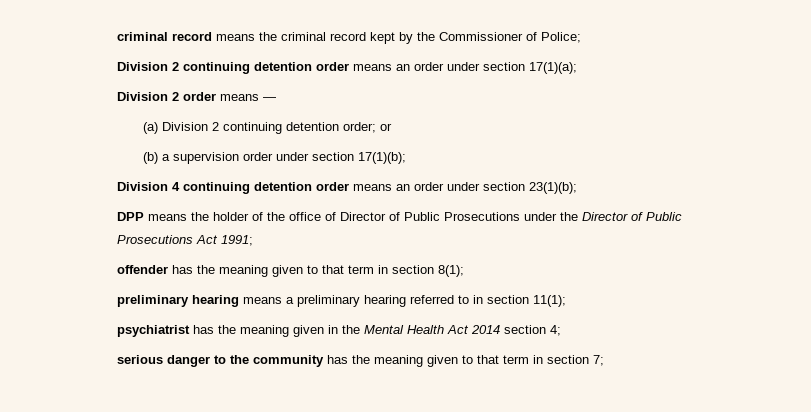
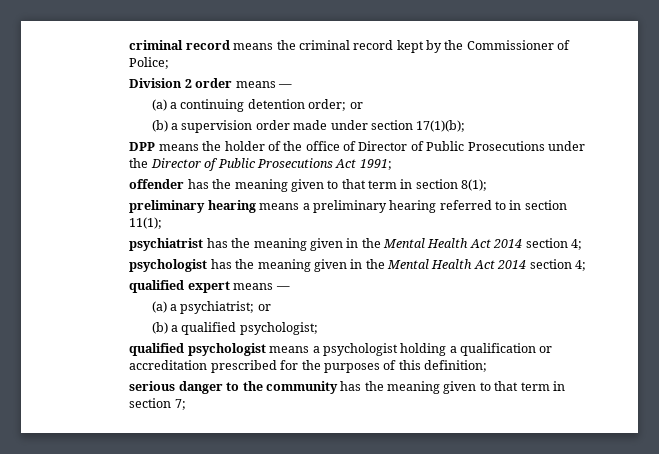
[117,62,578,74] // Division 2 continuing detention order means an order under section 17(1)(a); -> (170, 63) none
[161,122,219,131] Division 2 -> [170,102,178,109] a
(273, 156) none -> [293,120,328,130] made
[117,182,578,194] // Division 4 continuing detention order means an order under section 23(1)(b); -> (466, 126) none
(562, 330) none -> [129,259,586,272] [129,280,290,293] [151,301,271,314] [151,322,318,335] [129,343,553,356] [129,360,488,373] // psychologist has the meaning given in the Mental Health Act 2014 section 4; // qualified expert means — // (a) a psychiatrist; or // (b) a qualified psychologist; // qualified psychologist means a psychologist holding a qualification or accreditation prescribed for the purposes of this definition;

